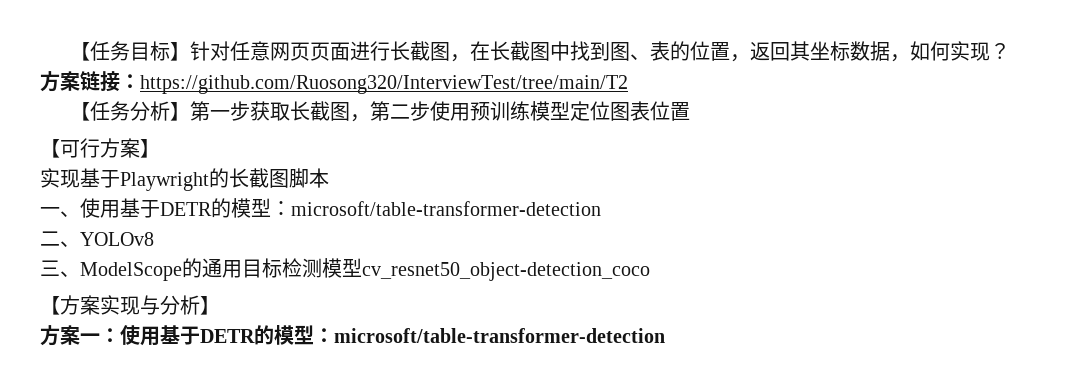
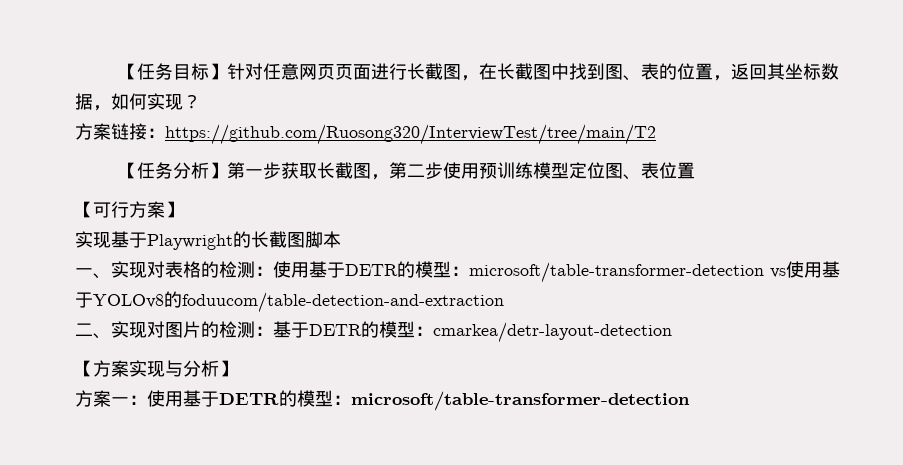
(630, 111) none -> [622,174,641,180] 、
[80,198,601,218] [40,231,154,247] [40,258,650,281] 使用基于DETR的模型：microsoft/table-transformer-detection // 二、YOLOv8 // 三、ModelScope的通用目标检测模型cv_resnet50_object-detection_coco -> [111,261,840,283] [75,291,504,313] [75,321,672,343] 实现对表格的检测：使用基于DETR的模型：microsoft/table-transformer-detection vs使用基于YOLOv8的foduucom/table-detection-and-extraction // 二、实现对图片的检测：基于DETR的模型：cmarkea/detr-layout-detection

